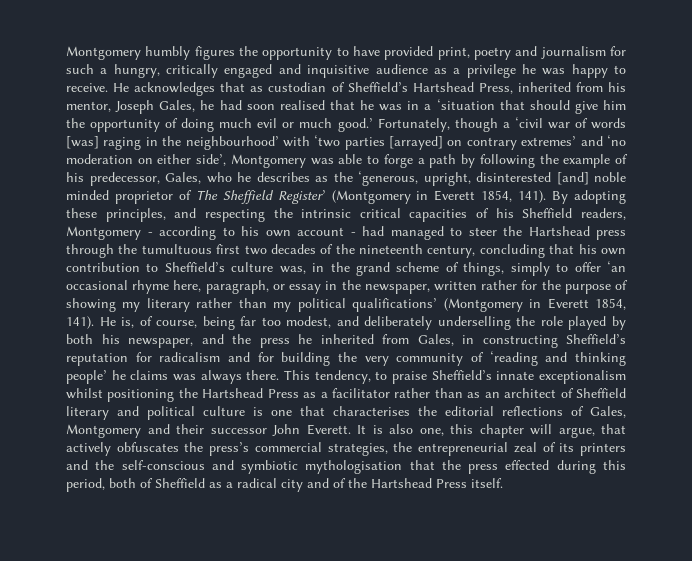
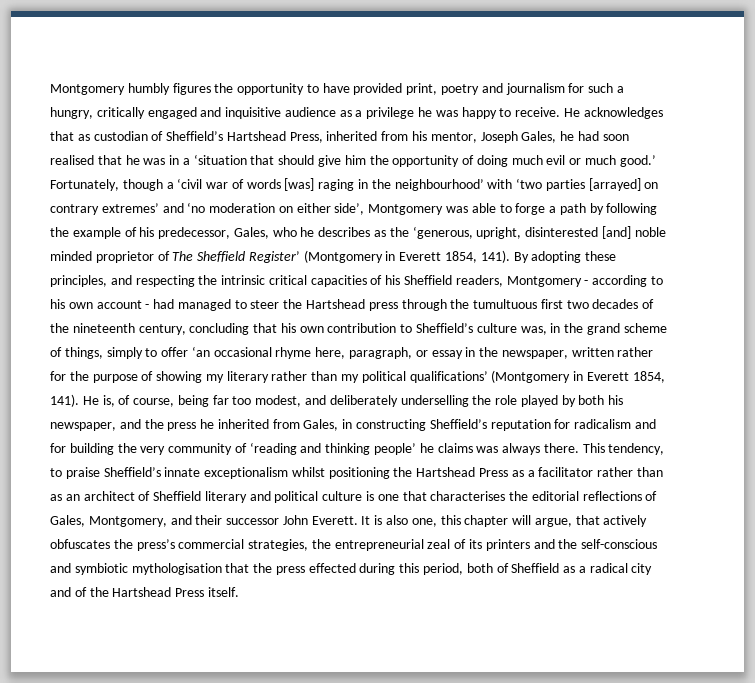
[66,424,141,438] Montgomery -> [88,516,167,527] Montgomery,

